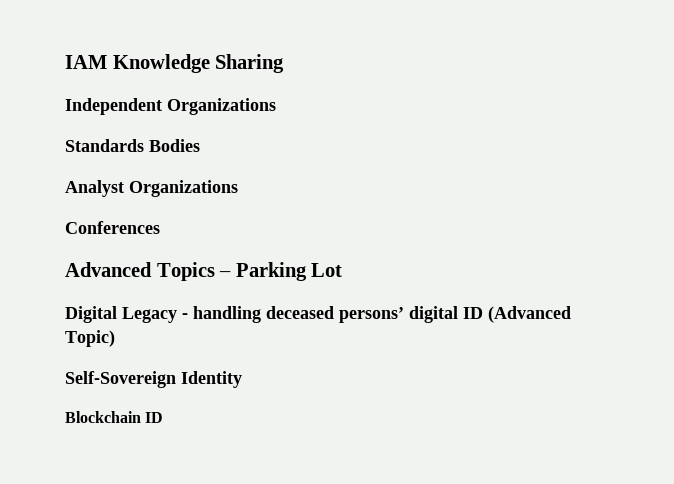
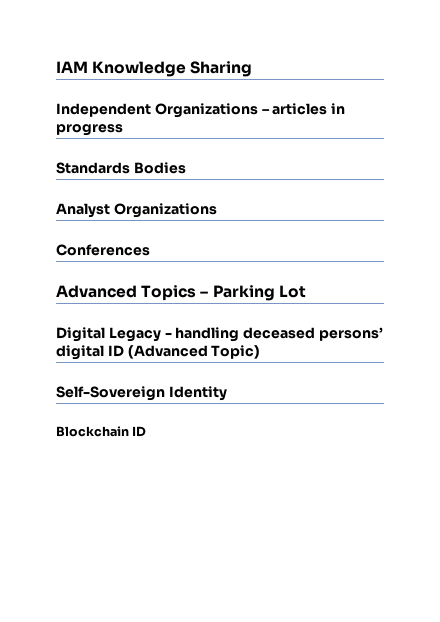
(276, 106) none -> [261,103,346,115] [56,124,123,136] – articles in progress

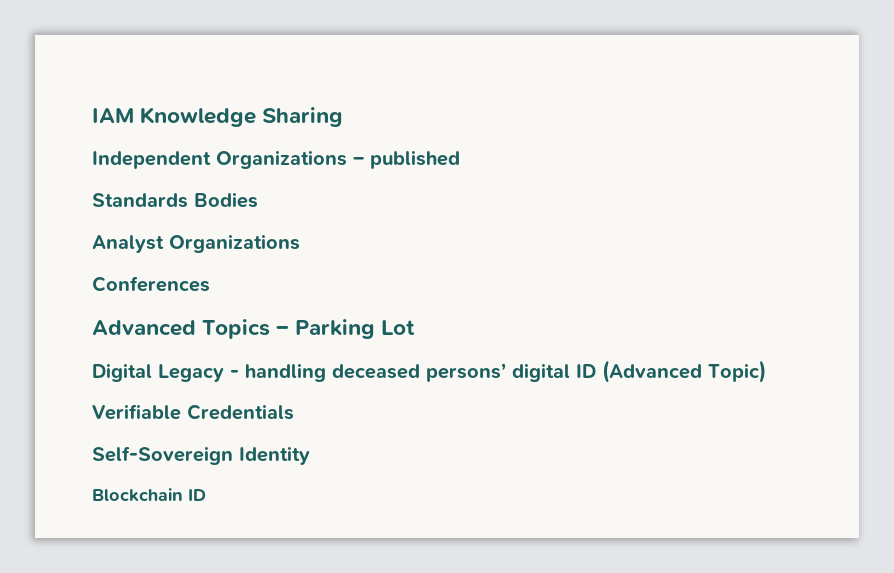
[272,103,346,115] [56,124,123,136] articles in progress -> [370,150,460,169] published
(261, 352) none -> [92,404,294,420] // Verifiable Credentials

